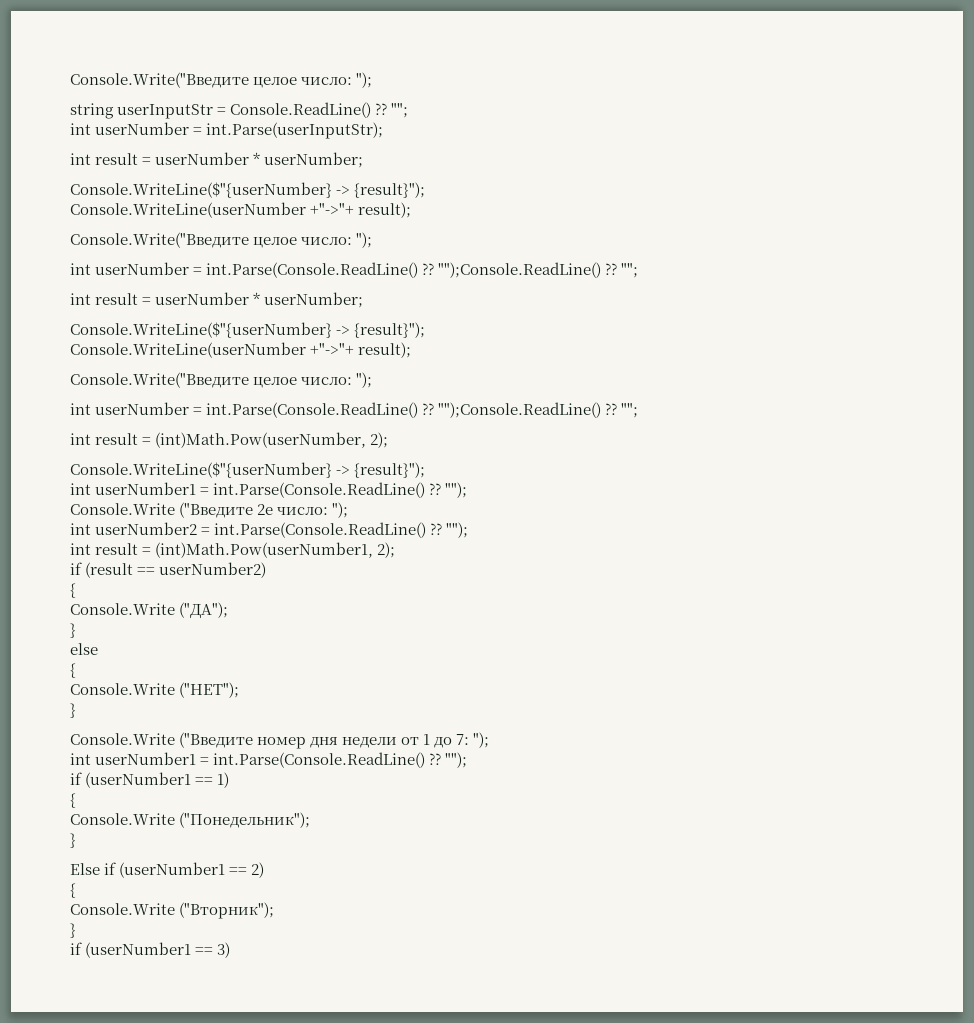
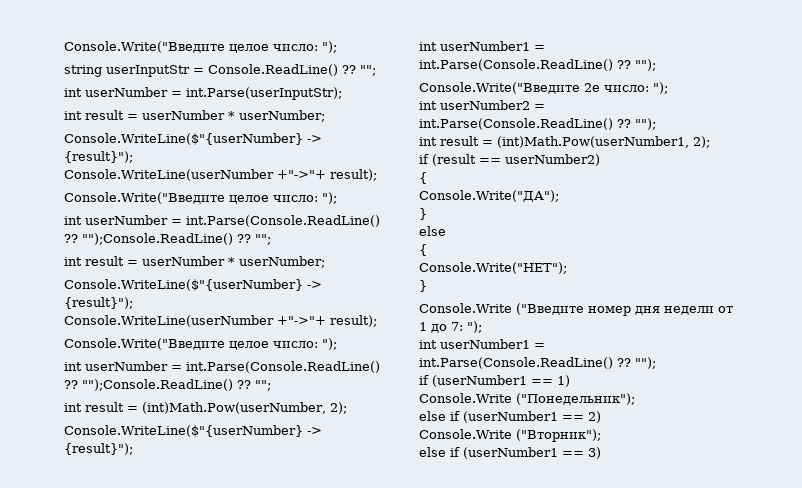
[70,502,254,518] Console.Write ("Введите -> [419,82,580,94] Console.Write("Введите
[70,602,229,619] Console.Write ("ДА"); -> [419,190,559,202] Console.Write("ДА");
[70,682,240,698] Console.Write ("НЕТ"); -> [419,262,567,274] Console.Write("НЕТ");
[70,793,76,808] // { -> (570, 381) none
[70,833,76,848] [70,863,100,875] } // Else -> [419,411,446,421] else
[70,883,76,898] // { -> (601, 417) none
[70,923,76,938] } // -> [419,447,446,457] else

